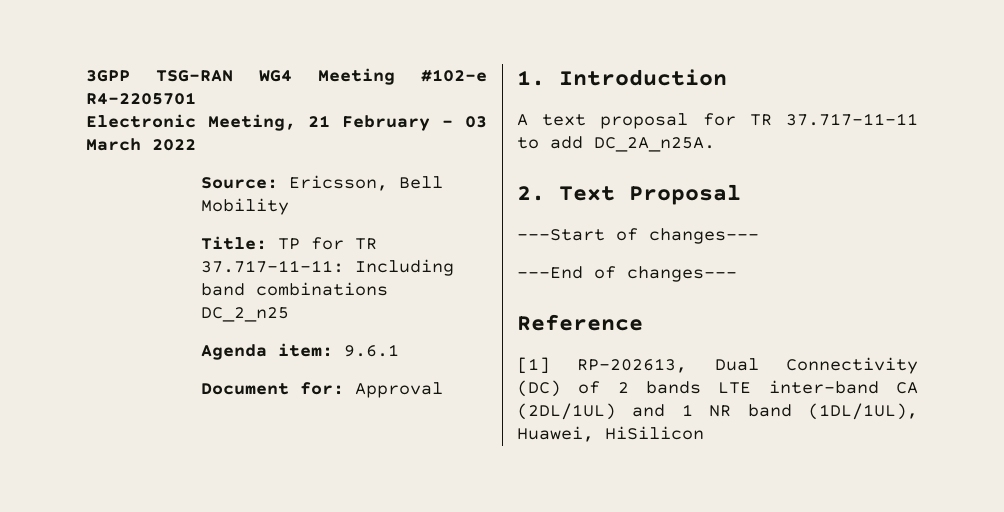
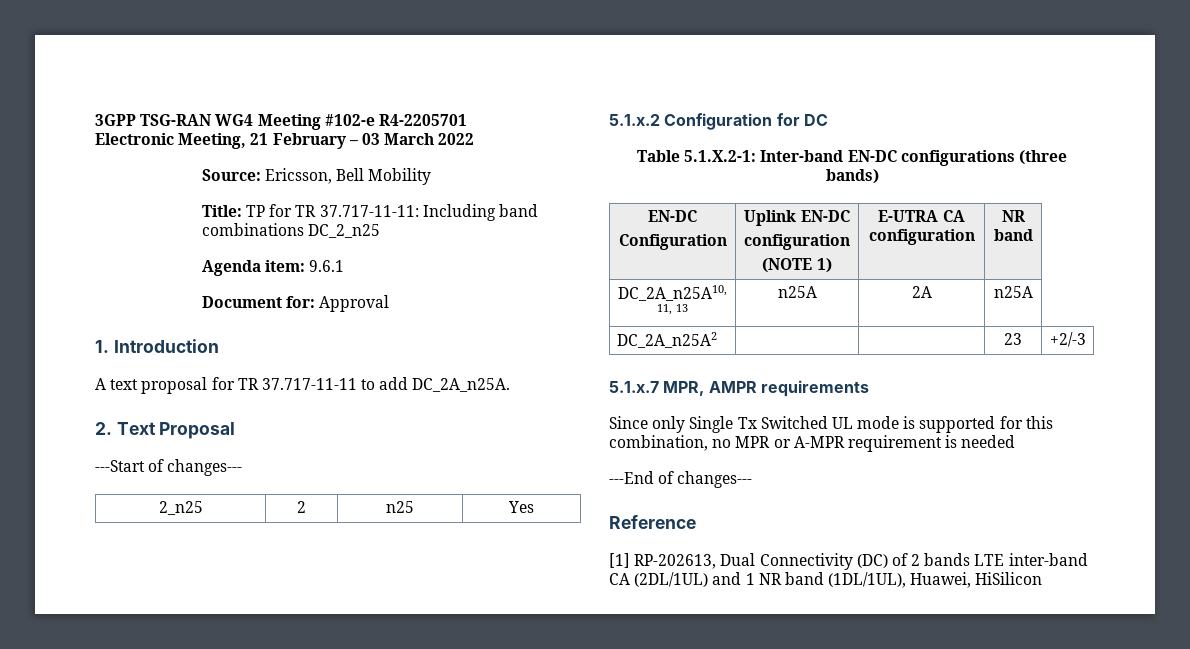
(759, 236) none -> [158,501,203,515] [297,501,306,513] [385,501,414,513] [507,501,534,513] [609,113,828,130] [637,150,1067,166] [825,169,879,184] [648,210,697,222] [618,234,727,250] [744,210,850,226] [744,234,850,250] [762,258,832,273] [878,210,965,222] [868,229,975,245] [1001,210,1026,222] [993,229,1033,241] [618,285,727,301] [656,304,689,315] [777,286,817,298] [911,286,932,298] [993,286,1033,298] [616,332,717,348] [1004,333,1022,345] [1049,332,1086,347] [609,380,869,397] [609,416,1053,433] [609,435,1016,452] // 2_n25 | 2 | n25 | Yes // 5.1.x.2 Configuration for DC // Table 5.1.X.2-1: Inter-band EN-DC configurations (three bands) // EN-DC // Configuration | Uplink EN-DC // configuration // (NOTE 1) | E-UTRA CA configuration | NR band // DC_2A_n25A10, 11, 13 | n25A | 2A | n25A // DC_2A_n25A2 | | | 23 | +2/-3 // 5.1.x.7 MPR, AMPR requirements // Since only Single Tx Switched UL mode is supported for this combination, no MPR or A-MPR requirement is needed

